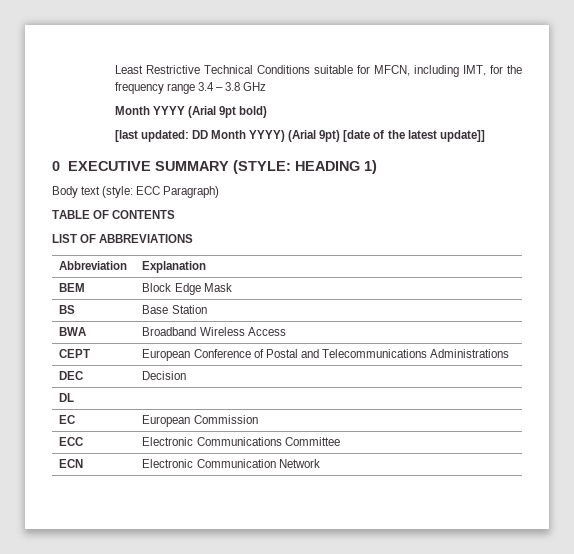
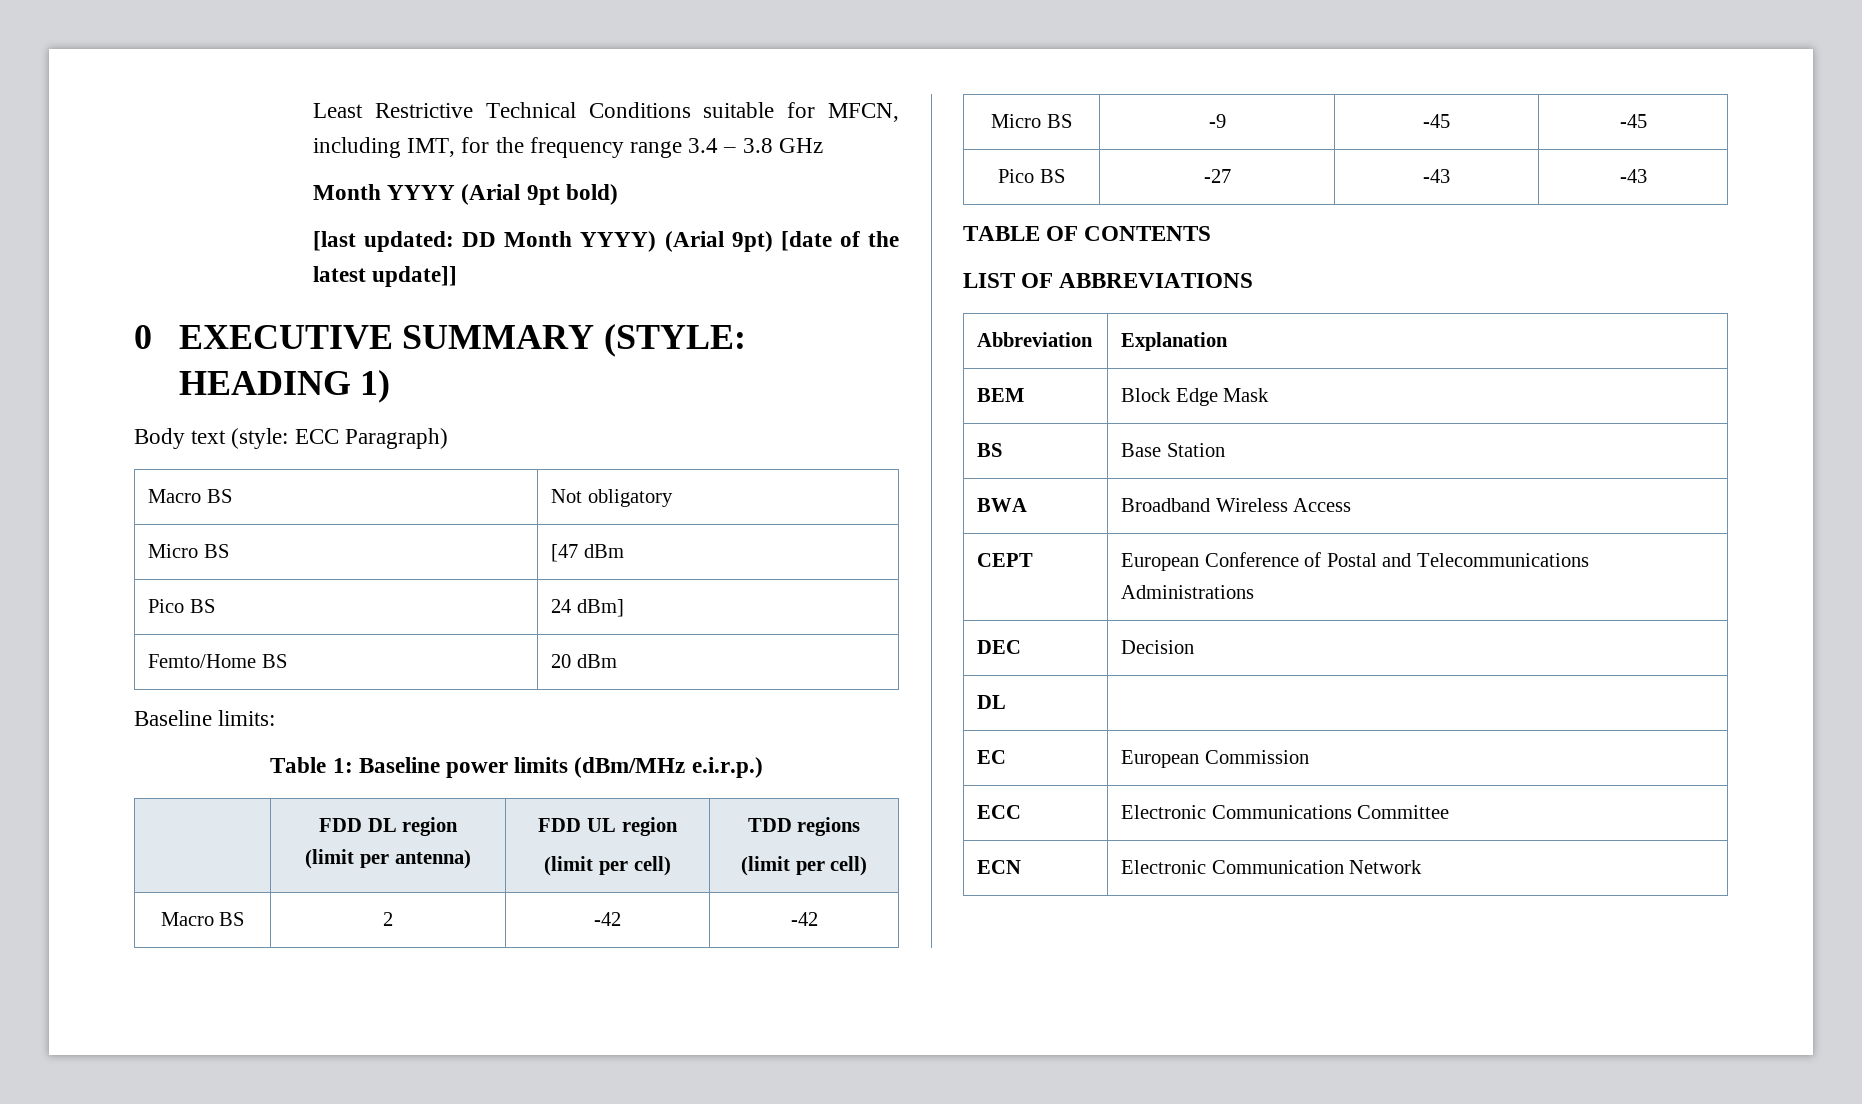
(220, 192) none -> [148,489,232,503] [551,489,673,507] [148,544,229,558] [551,544,624,562] [148,599,215,613] [551,599,624,617] [148,654,287,668] [551,654,617,668] [134,710,276,726] [270,757,763,778] [318,817,459,836] [305,849,471,869] [538,817,678,836] [544,856,671,876] [747,817,861,836] [740,856,868,876] [160,912,245,926] [383,912,393,926] [594,912,621,926] [790,912,818,926] [991,114,1072,128] [1208,114,1226,128] [1423,114,1450,128] [1619,114,1647,128] [998,169,1065,183] [1203,169,1231,183] [1423,169,1450,183] [1619,169,1647,183] // Macro BS | Not obligatory // Micro BS | [47 dBm // Pico BS | 24 dBm] // Femto/Home BS | 20 dBm // Baseline limits: // Table 1: Baseline power limits (dBm/MHz e.i.r.p.) // | FDD DL region // (limit per antenna) | FDD UL region // (limit per cell) | TDD regions // (limit per cell) // Macro BS | 2 | -42 | -42 // Micro BS | -9 | -45 | -45 // Pico BS | -27 | -43 | -43

